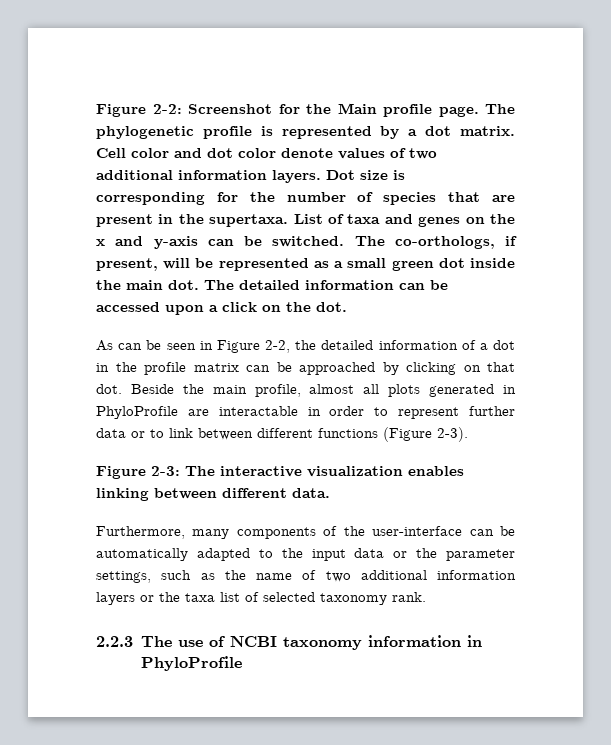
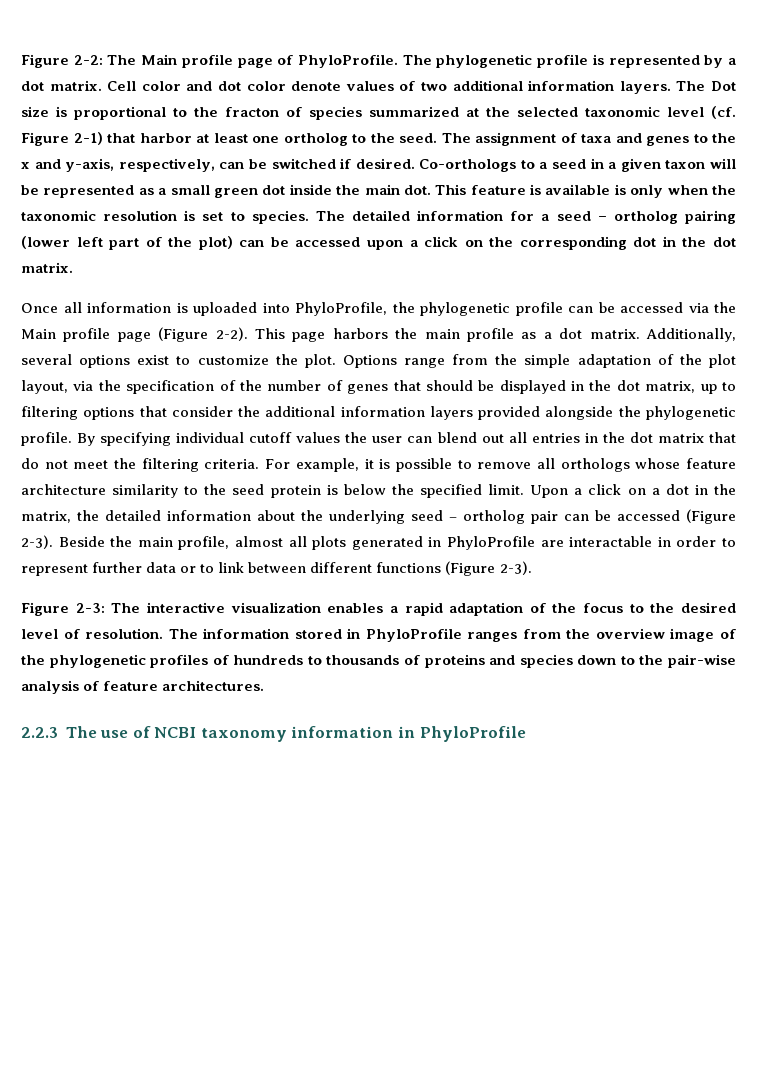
[188,103,479,117] Screenshot for the Main profile page. -> [107,54,399,68] The Main profile page of PhyloProfile.
(321, 176) none -> [676,81,706,91] The
[96,192,515,205] [96,214,323,227] corresponding for the number of species that are present in the supertaxa. List -> [74,106,736,120] [21,132,556,146] proportional to the fracton of species summarized at the selected taxonomic level (cf. Figure 2-1) that harbor at least one ortholog to the seed. The assignment
[465,217,485,224] on -> [693,134,708,143] to
[153,236,517,249] [96,258,158,271] y-axis can be switched. The co-orthologs, if present, -> [65,158,706,172] y-axis, respectively, can be switched if desired. Co-orthologs to a seed in a given taxon
[204,280,394,290] The detailed information -> [435,184,737,198] [21,210,736,224] [21,236,233,250] This feature is available is only when the taxonomic resolution is set to species. The detailed information for a seed – ortholog pairing (lower left part of the plot)
[316,302,347,312] [96,340,516,353] [96,362,515,375] [96,384,122,394] dot. // As can be seen in Figure 2-2, the detailed information of a dot in the profile matrix can be approached by clicking on that dot. -> [519,236,736,250] [21,262,73,273] [21,302,736,316] [21,327,736,342] [21,354,736,368] [21,380,737,394] [21,406,736,420] [21,432,736,446] [21,458,736,472] [21,484,736,498] [21,509,736,524] [21,535,53,549] corresponding dot in the dot matrix. // Once all information is uploaded into PhyloProfile, the phylogenetic profile can be accessed via the Main profile page (Figure 2-2). This page harbors the main profile as a dot matrix. Additionally, several options exist to customize the plot. Options range from the simple adaptation of the plot layout, via the specification of the number of genes that should be displayed in the dot matrix, up to filtering options that consider the additional information layers provided alongside the phylogenetic profile. By specifying individual cutoff values the user can blend out all entries in the dot matrix that do not meet the filtering criteria. For example, it is possible to remove all orthologs whose feature architecture similarity to the seed protein is below the specified limit. Upon a click on a dot in the matrix, the detailed information about the underlying seed – ortholog pair can be accessed (Figure 2-3).
[96,488,330,501] [96,526,515,539] [96,548,515,561] [96,570,516,583] [96,592,426,605] linking between different data. // Furthermore, many components of the user-interface can be automatically adapted to the input data or the parameter settings, such as the name of two additional information layers or the taxa list of selected taxonomy rank. -> [389,602,736,616] [21,628,737,642] [21,654,736,668] [21,680,265,694] a rapid adaptation of the focus to the desired level of resolution. The information stored in PhyloProfile ranges from the overview image of the phylogenetic profiles of hundreds to thousands of proteins and species down to the pair-wise analysis of feature architectures.

